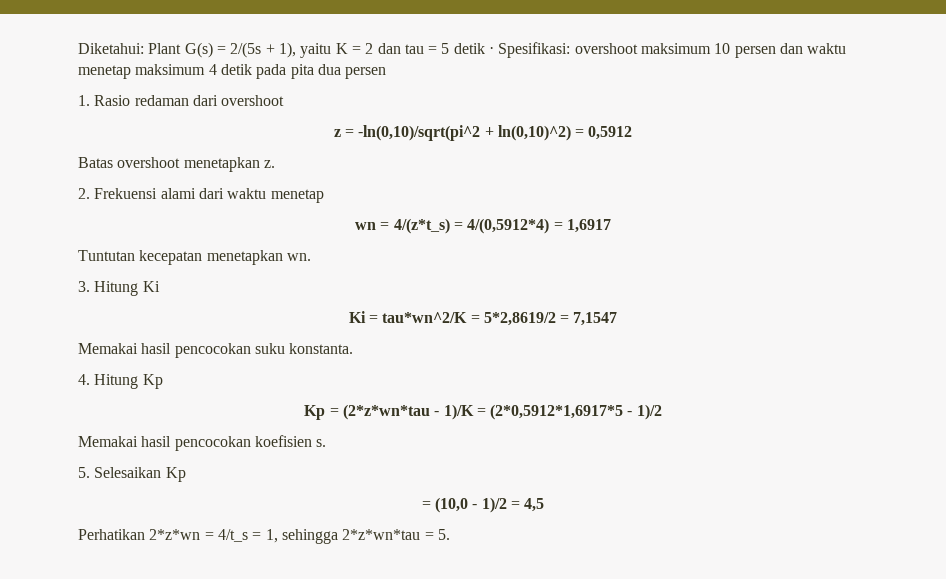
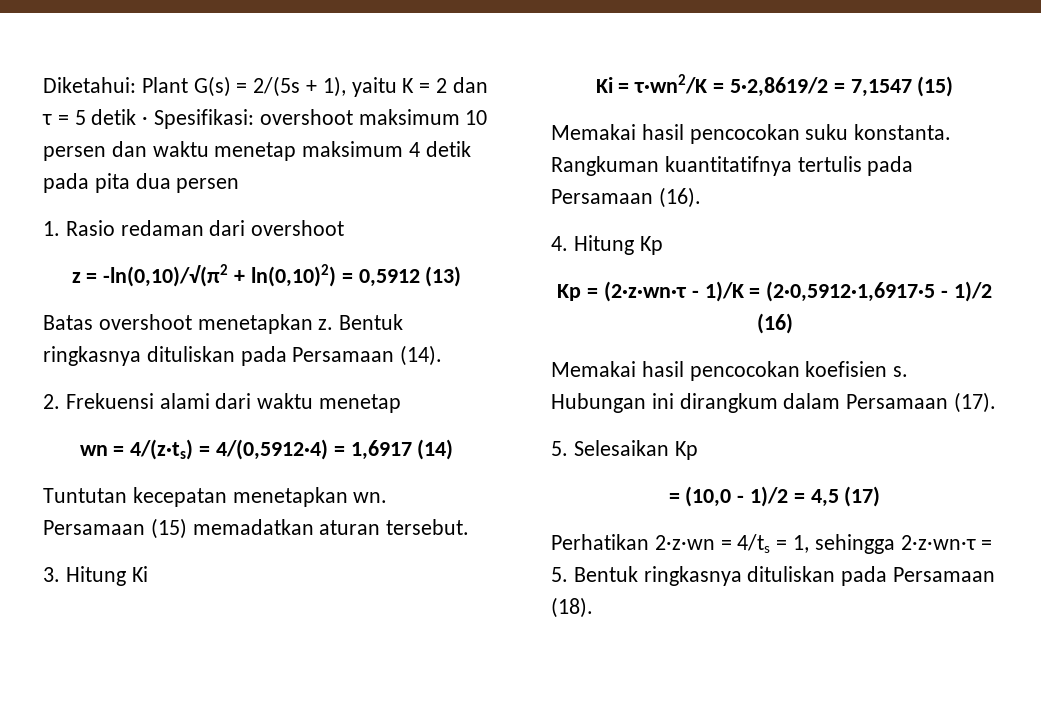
[404,44,424,54] tau -> [42,114,52,125] τ
[358,125,571,141] -ln(0,10)/sqrt(pi^2 + ln(0,10)^2) -> [103,264,336,287] -ln(0,10)/√(π2 + ln(0,10)2)
(633, 133) none -> [425,266,462,287] (13)
(275, 164) none -> [339,314,404,330] [43,345,443,366] Bentuk ringkasnya dituliskan pada Persamaan (14).
[393,218,550,234] 4/(z*t_s) = 4/(0,5912*4) -> [130,439,328,460] 4/(z·ts) = 4/(0,5912·4)
(611, 226) none -> [417,439,454,460] (14)
(311, 257) none -> [43,518,470,539] Persamaan (15) memadatkan aturan tersebut.
[382,312,556,326] tau*wn^2/K = 5*2,8619/2 -> [634,74,828,97] τ·wn2/K = 5·2,8619/2
(618, 319) none -> [917,76,954,97] (15)
(354, 348) none -> [551,156,914,176] [551,187,701,208] Rangkuman kuantitatifnya tertulis pada Persamaan (16).
[342,404,430,420] (2*z*wn*tau -> [603,281,687,302] (2·z·wn·τ
[490,404,662,420] (2*0,5912*1,6917*5 - 1)/2 -> [766,281,992,302] [756,313,793,334] (2·0,5912·1,6917·5 - 1)/2 (16)
(327, 443) none -> [551,392,997,413] Hubungan ini dirangkum dalam Persamaan (17).
(545, 505) none -> [844,486,881,507] (17)
[149,529,248,542] 2*z*wn = 4/t_s -> [654,534,771,553] 2·z·wn = 4/ts
[342,529,421,540] 2*z*wn*tau -> [900,535,976,550] 2·z·wn·τ
(450, 534) none -> [573,566,996,586] [551,597,593,618] Bentuk ringkasnya dituliskan pada Persamaan (18).

